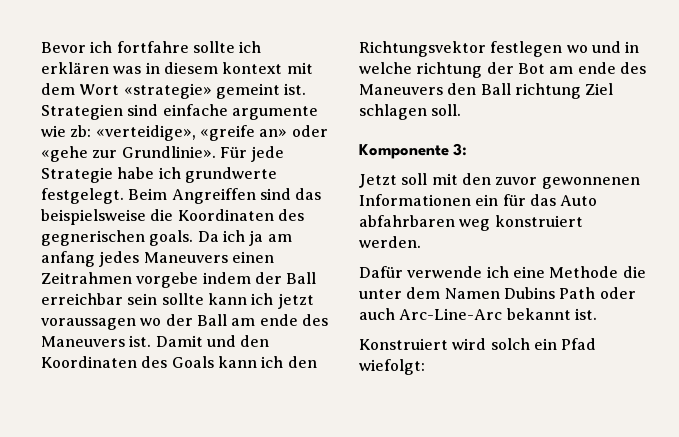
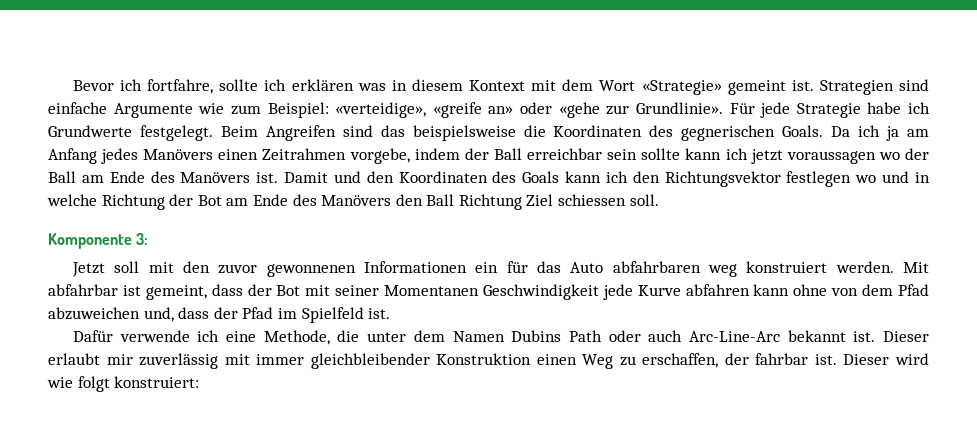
[116,41,189,53] fortfahre -> [147,79,214,94] fortfahre,
[222,62,283,74] kontext -> [469,80,526,91] Kontext
[123,83,212,99] «strategie» -> [641,80,722,95] «Strategie»
[231,106,318,120] [41,125,92,137] argumente wie zb: -> [113,102,329,118] Argumente wie zum Beispiel:
[184,167,277,183] grundwerte -> [48,125,132,137] Grundwerte
[171,188,256,204] Angreiffen -> [265,125,336,141] Angreifen
[149,230,194,246] goals. -> [782,125,824,137] Goals.
[41,251,228,267] anfang jedes Maneuvers -> [48,148,214,164] Anfang jedes Manövers
[136,272,199,288] vorgebe -> [349,148,410,164] vorgebe,
[259,314,328,326] [41,336,125,347] ende des Maneuvers -> [109,171,251,183] Ende des Manövers
[416,62,483,78] richtung -> [101,194,165,210] Richtung
[577,62,646,74] [359,83,614,99] [359,104,427,120] ende des Maneuvers den Ball richtung Ziel schlagen -> [252,194,627,210] Ende des Manövers den Ball Richtung Ziel schiessen
(421, 242) none -> [903,262,930,273] [48,284,929,300] [48,307,391,323] Mit abfahrbar ist gemeint, dass der Bot mit seiner Momentanen Geschwindigkeit jede Kurve abfahren kann ohne von dem Pfad abzuweichen und, dass der Pfad im Spielfeld ist.
[549,266,619,278] Methode -> [263,330,330,345] Methode,
[359,338,597,350] [359,359,425,375] // Konstruiert wird solch ein Pfad wiefolgt: -> [883,331,930,342] [48,353,929,369] [47,376,200,392] Dieser erlaubt mir zuverlässig mit immer gleichbleibender Konstruktion einen Weg zu erschaffen, der fahrbar ist. Dieser wird wie folgt konstruiert:

